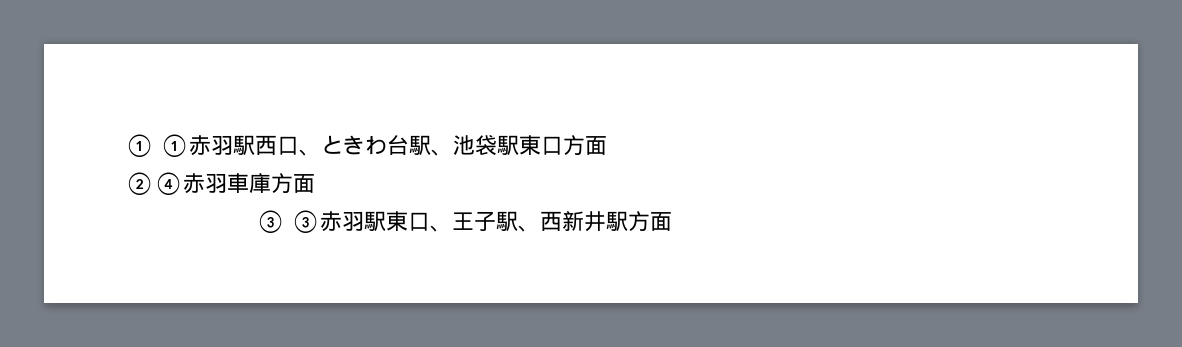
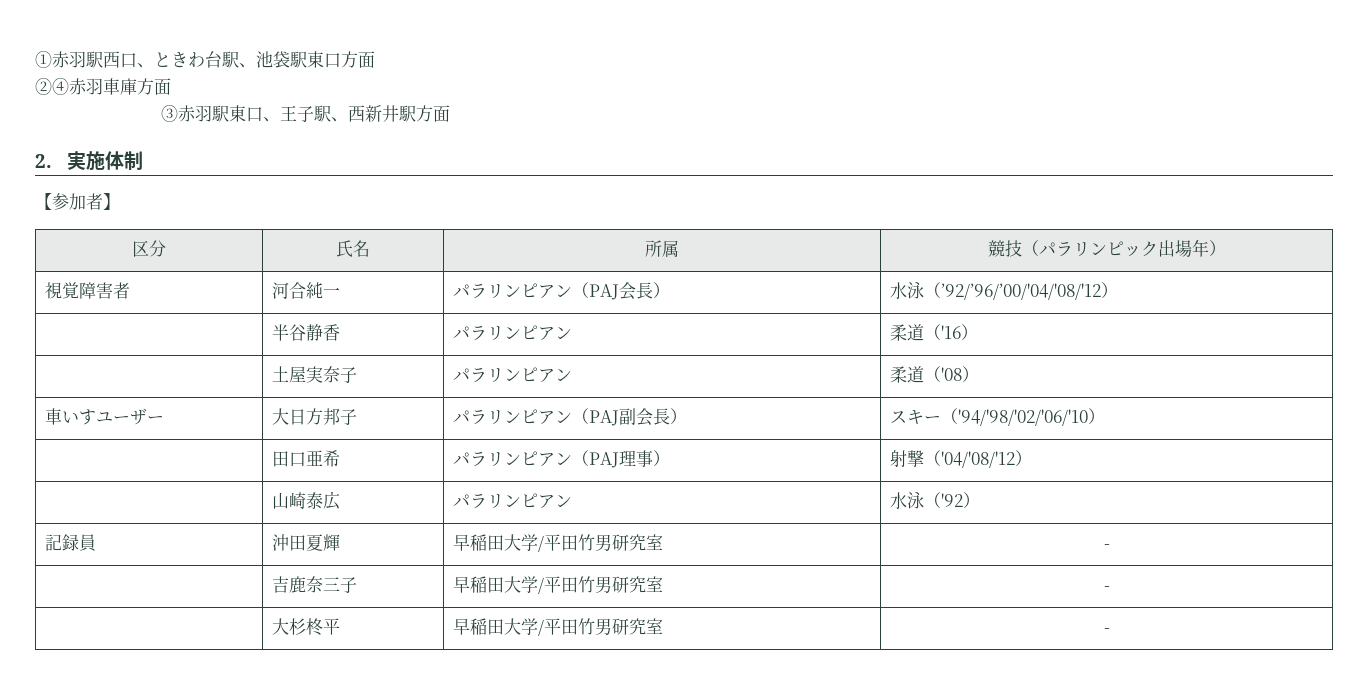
[125,134,189,157] ① ① -> [35,51,52,68] ①
[290,210,320,233] ③ -> (179, 113) none
(672, 221) none -> [35,151,143,170] [35,193,120,210] [132,240,166,257] [336,240,370,257] [645,240,679,257] [987,239,1226,257] [45,282,131,299] [272,282,341,299] [453,282,671,300] [890,282,1119,300] [272,324,341,341] [453,325,573,341] [890,324,979,341] [272,366,358,383] [453,367,573,383] [890,366,980,383] [45,408,165,425] [272,408,358,425] [453,408,688,426] [890,408,1106,426] [272,450,341,467] [453,450,671,468] [890,450,1033,468] [272,491,341,510] [453,493,573,509] [890,492,981,509] [45,534,97,551] [272,534,341,551] [453,534,664,552] [1103,544,1110,549] [272,576,358,593] [453,576,664,594] [1103,586,1110,591] [272,618,341,636] [453,618,664,636] [1103,628,1110,633] // 2.実施体制 // 【参加者】 // 区分 | 氏名 | 所属 | 競技（パラリンピック出場年） // 視覚障害者 | 河合純一 | パラリンピアン（PAJ会長） | 水泳（’92/’96/’00/'04/'08/'12） // | 半谷静香 | パラリンピアン | 柔道（'16） // | 土屋実奈子 | パラリンピアン | 柔道（'08） // 車いすユーザー | 大日方邦子 | パラリンピアン（PAJ副会長） | スキー（'94/'98/'02/'06/'10） // | 田口亜希 | パラリンピアン（PAJ理事） | 射撃（'04/'08/'12） // | 山崎泰広 | パラリンピアン | 水泳（'92） // 記録員 | 沖田夏輝 | 早稲田大学/平田竹男研究室 | - // | 吉鹿奈三子 | 早稲田大学/平田竹男研究室 | - // | 大杉柊平 | 早稲田大学/平田竹男研究室 | -

